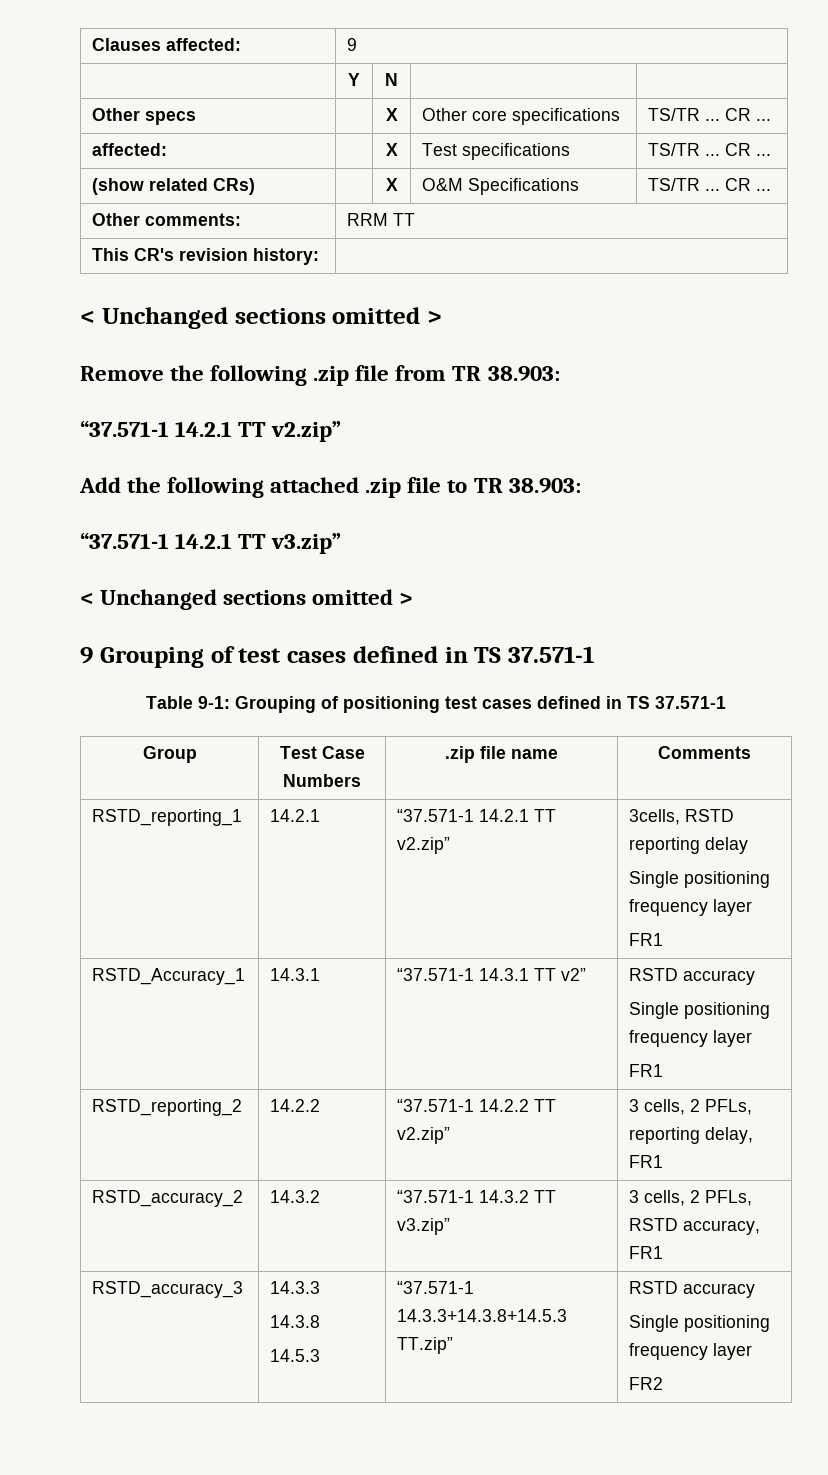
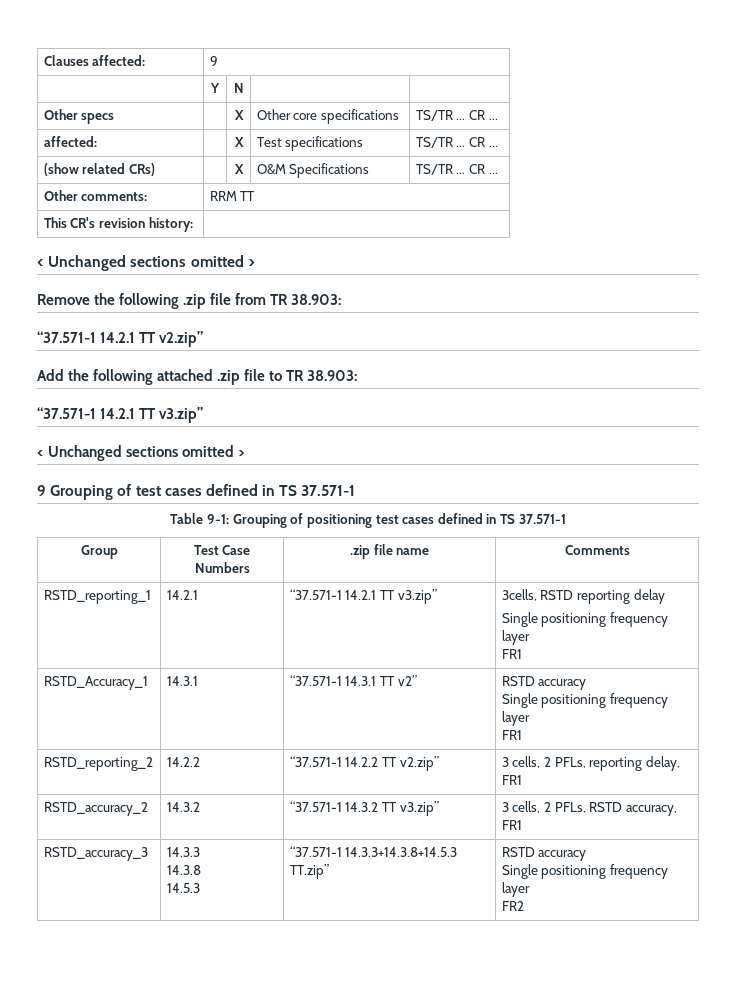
[397,837,451,854] v2.zip” -> [397,589,437,604] v3.zip”

